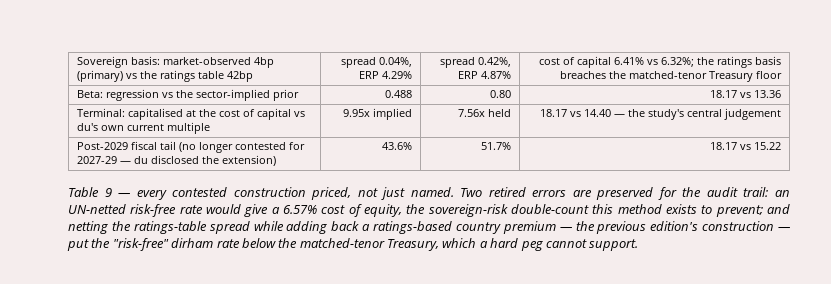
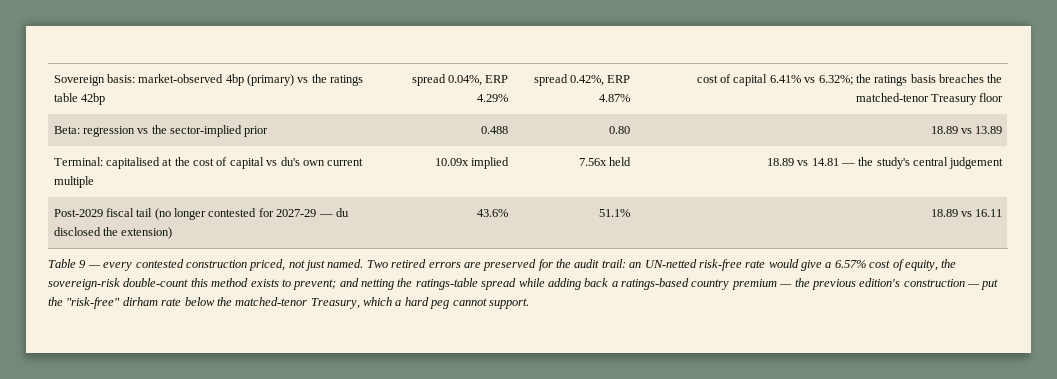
[710,90,782,98] 18.17 vs 13.36 -> [930,126,1003,134] 18.89 vs 13.89
[343,109,371,117] 9.95x -> [435,158,470,166] 10.09x
[540,109,612,117] 18.17 vs 14.40 -> [766,158,839,166] 18.89 vs 14.81
[481,142,512,150] [710,142,782,150] 51.7% | 18.17 vs 15.22 -> [599,209,631,217] [930,209,1003,217] 51.1% | 18.89 vs 16.11

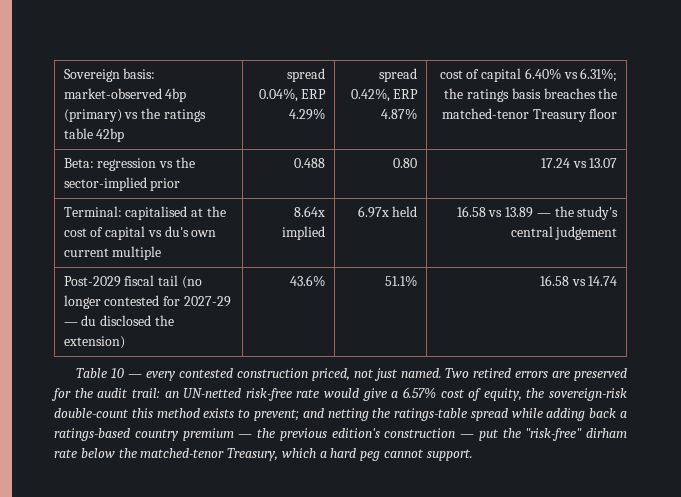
[769,75,853,85] 6.41% vs 6.32%; -> [524,68,618,82] 6.40% vs 6.31%;
[930,126,1003,134] 18.89 vs 13.89 -> [540,158,618,168] 17.24 vs 13.07
[435,158,470,166] 10.09x -> [294,206,326,217] 8.64x
[579,158,608,166] 7.56x -> [357,206,389,218] 6.97x
[766,158,839,166] 18.89 vs 14.81 -> [456,206,534,218] 16.58 vs 13.89
[930,209,1003,217] 18.89 vs 16.11 -> [539,275,618,286] 16.58 vs 14.74
[79,260,87,268] 9 -> [111,368,125,378] 10

